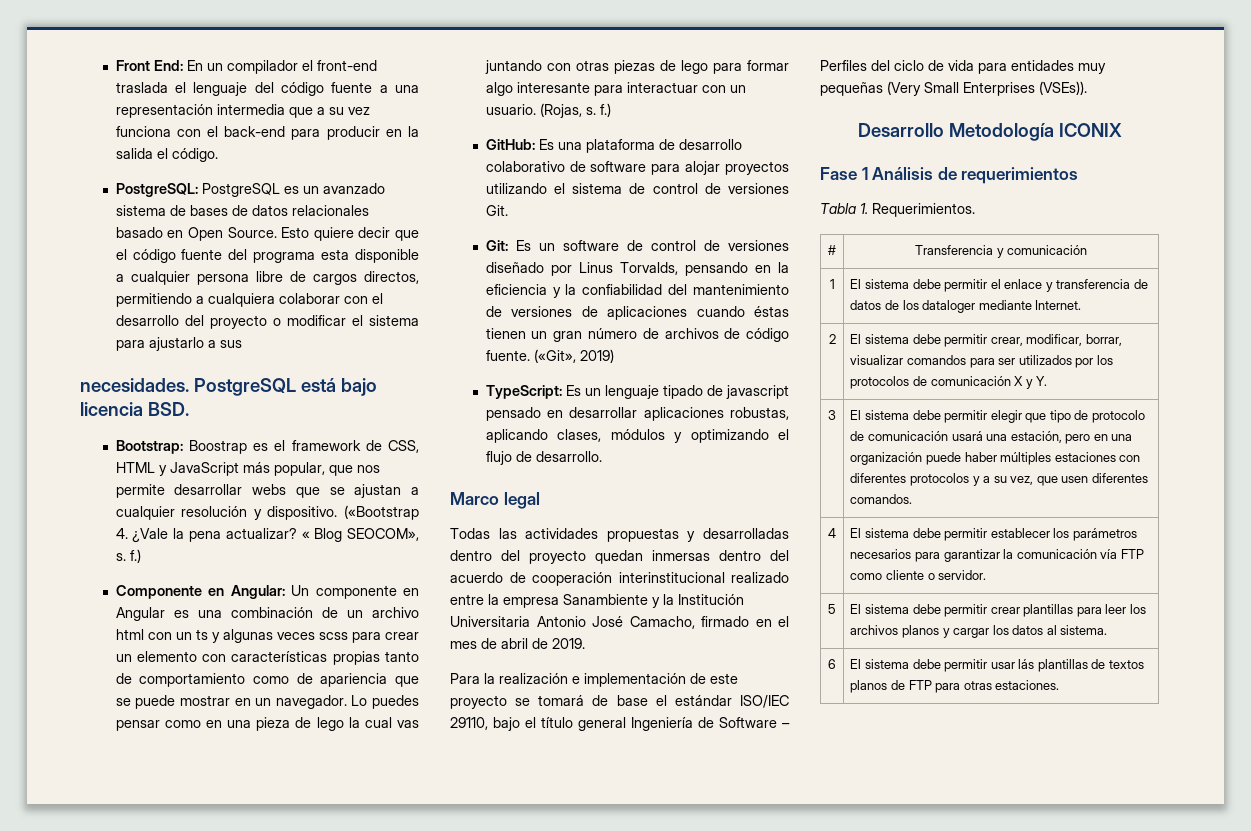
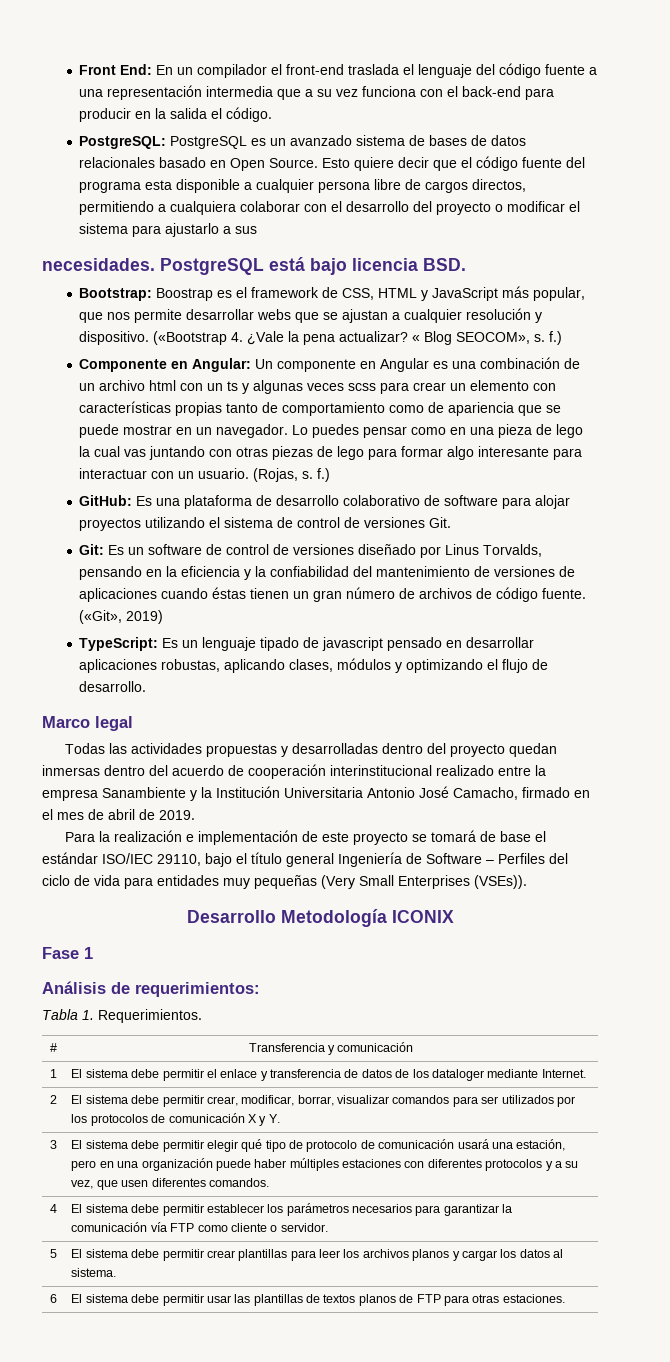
(868, 173) none -> (93, 953) //
[961,167,1079,184] requerimientos -> [135,982,260,997] requerimientos:
[1025,413,1047,423] que -> [241,1139,263,1152] qué
[1018,659,1035,669] lás -> [234,1294,251,1303] las

